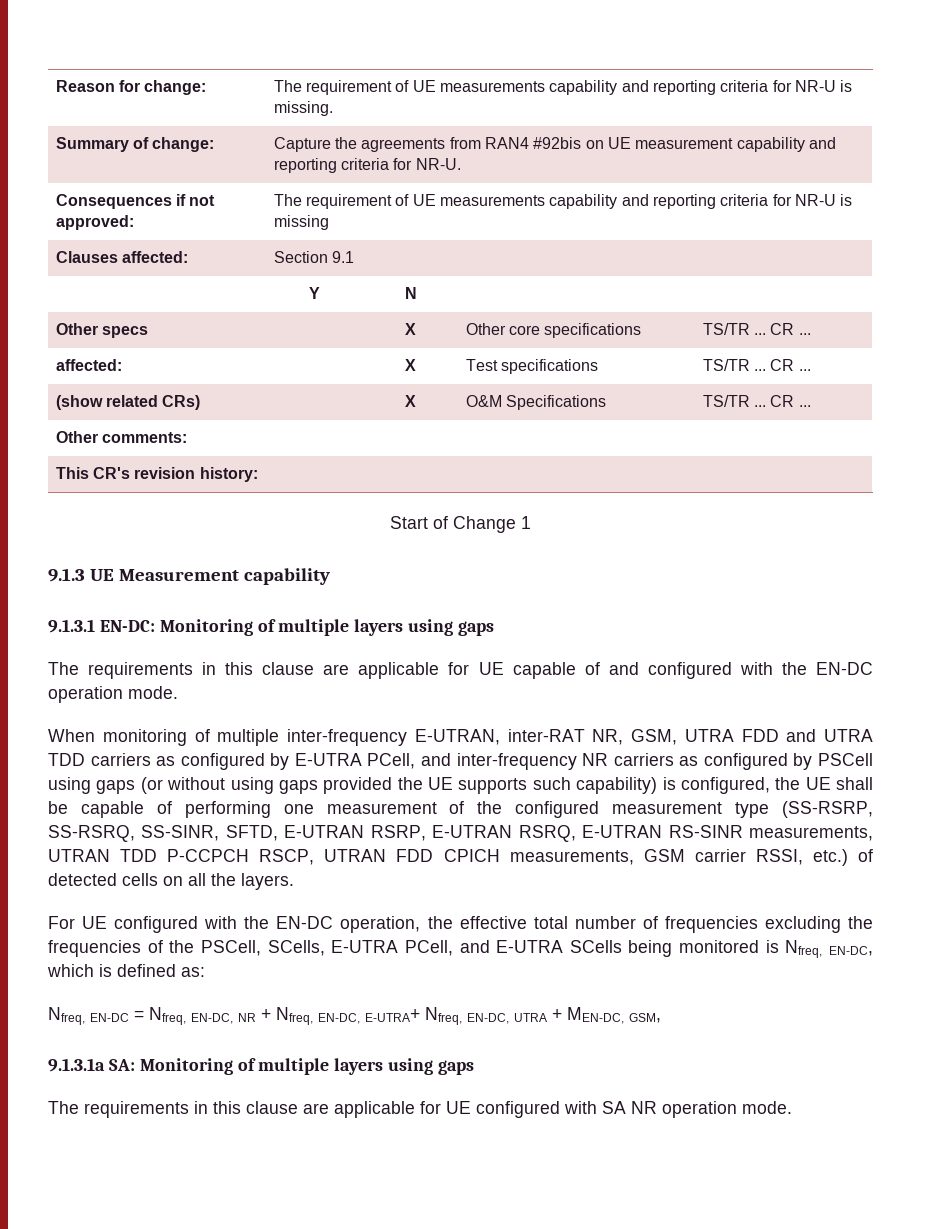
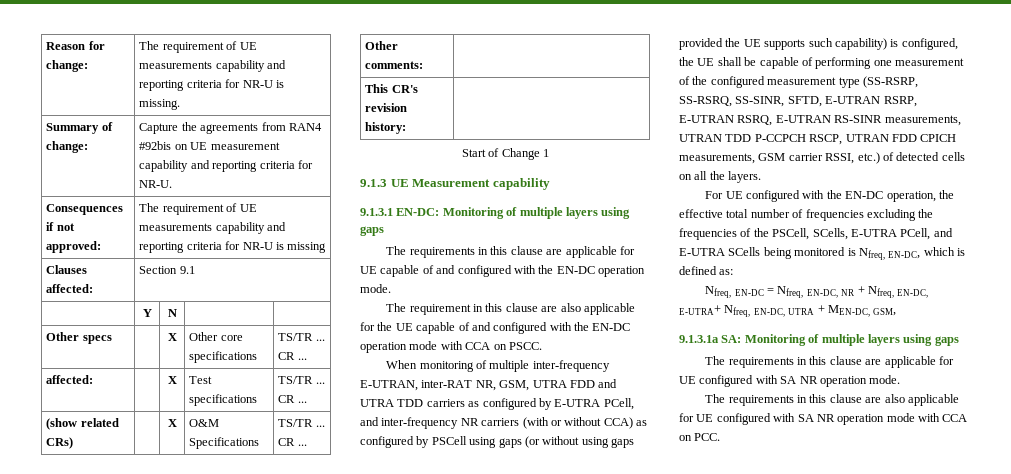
(178, 692) none -> [386,303,635,315] [360,322,631,334] [360,341,542,353] // The requirement in this clause are also applicable for the UE capable of and configured with the EN-DC operation mode with CCA on PSCC.
(674, 759) none -> [522,417,633,429] (with or without CCA)
(792, 1107) none -> [705,394,959,406] [679,413,968,425] [679,433,721,441] // The requirements in this clause are also applicable for UE configured with SA NR operation mode with CCA on PCC.

